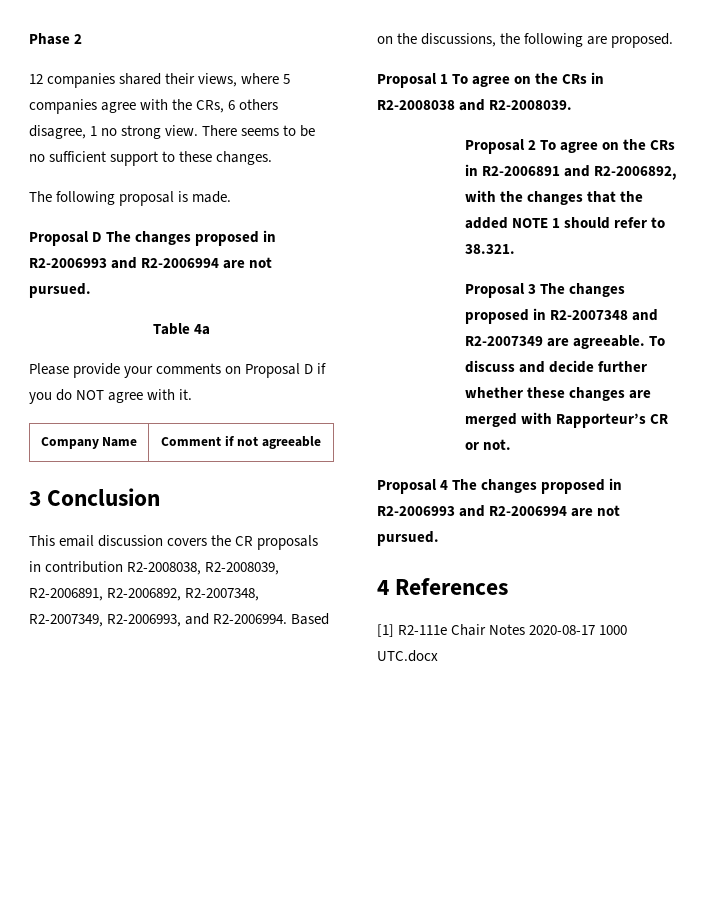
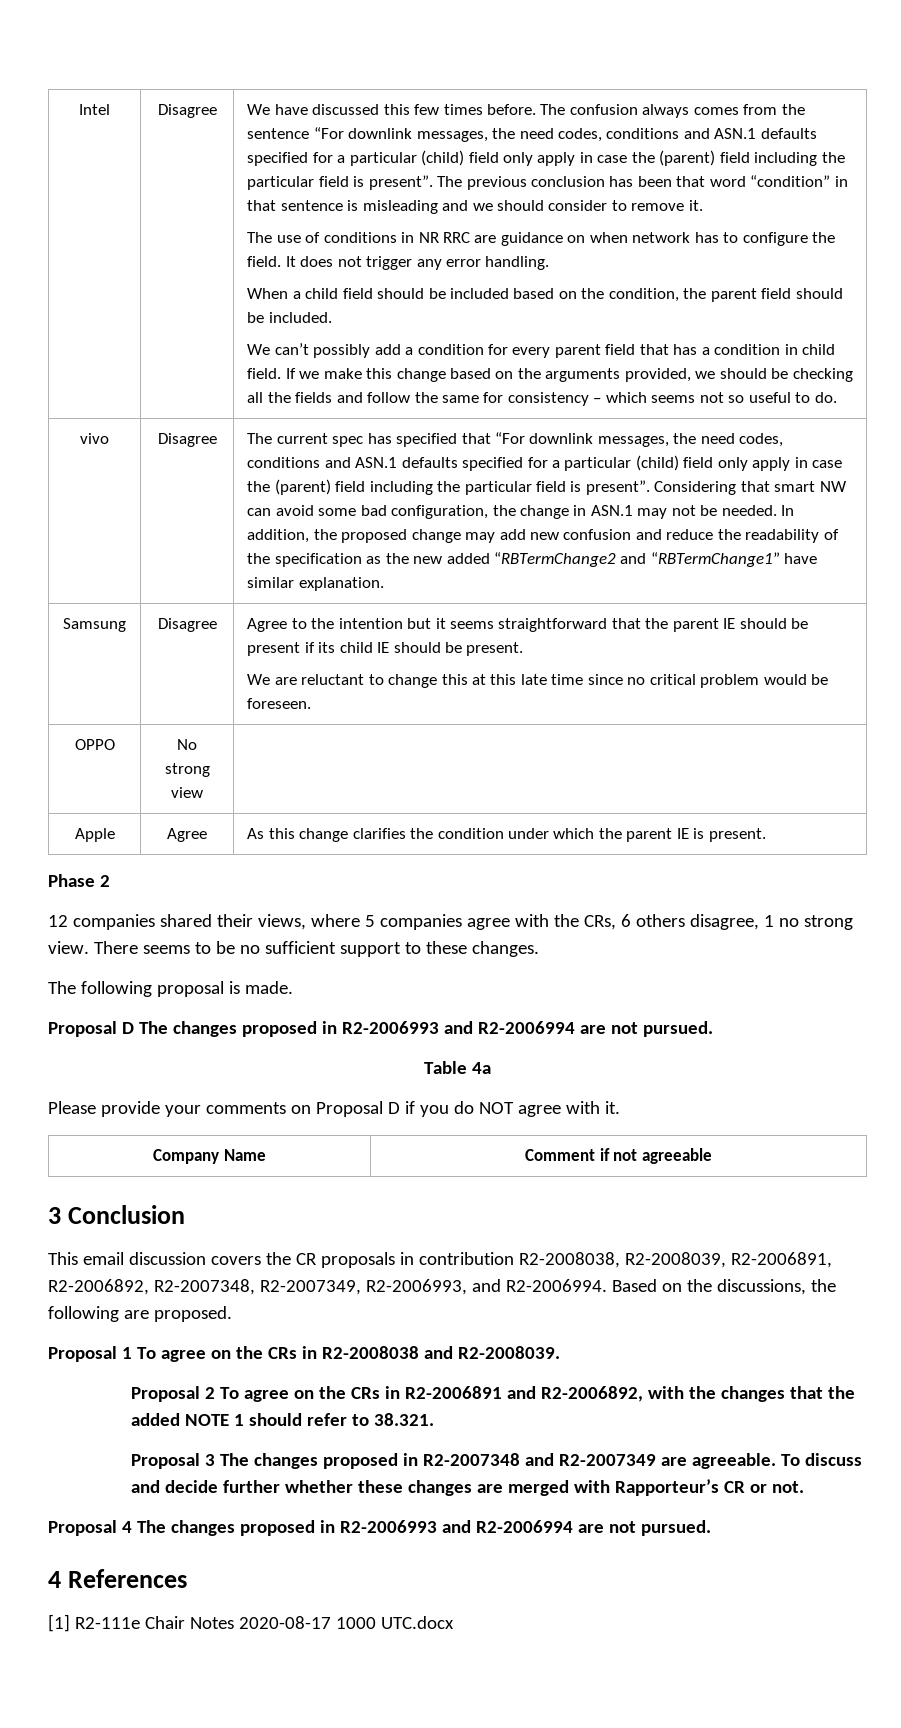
(29, 39) none -> [79,104,110,115] [157,104,217,118] [247,104,805,118] [247,127,817,142] [247,150,845,166] [247,175,848,190] [247,200,703,214] [247,232,836,246] [247,256,550,270] [247,288,843,302] [247,312,332,323] [247,343,836,358] [247,368,853,382] [247,392,837,406] [80,433,109,444] [157,433,217,447] [247,432,784,447] [247,455,843,471] [247,479,847,495] [247,505,795,519] [247,529,839,543] [247,552,818,567] [247,577,384,591] [63,618,126,632] [157,618,217,632] [247,618,809,632] [247,642,524,656] [247,674,829,688] [247,698,312,709] [74,739,115,750] [177,739,197,750] [164,763,210,777] [171,787,203,798] [74,828,115,842] [167,828,207,842] [247,828,766,842] Intel | Disagree | We have discussed this few times before. The confusion always comes from the sentence “For downlink messages, the need codes, conditions and ASN.1 defaults specified for a particular (child) field only apply in case the (parent) field including the particular field is present”. The previous conclusion has been that word “condition” in that sentence is misleading and we should consider to remove it. // The use of conditions in NR RRC are guidance on when network has to configure the field. It does not trigger any error handling. // When a child field should be included based on the condition, the parent field should be included. // We can’t possibly add a condition for every parent field that has a condition in child field. If we make this change based on the arguments provided, we should be checking all the fields and follow the same for consistency – which seems not so useful to do. // vivo | Disagree | The current spec has specified that “For downlink messages, the need codes, conditions and ASN.1 defaults specified for a particular (child) field only apply in case the (parent) field including the particular field is present”. Considering that smart NW can avoid some bad configuration, the change in ASN.1 may not be needed. In addition, the proposed change may add new confusion and reduce the readability of the specification as the new added “RBTermChange2 and “RBTermChange1” have similar explanation. // Samsung | Disagree | Agree to the intention but it seems straightforward that the parent IE should be present if its child IE should be present. // We are reluctant to change this at this late time since no critical problem would be foreseen. // OPPO | No strong view | // Apple | Agree | As this change clarifies the condition under which the parent IE is present. //

